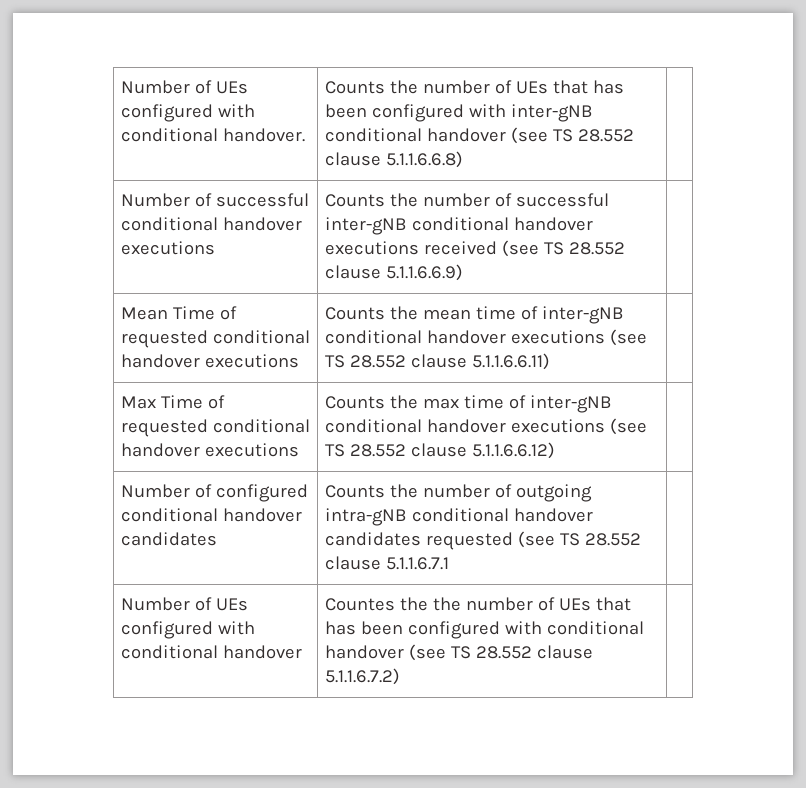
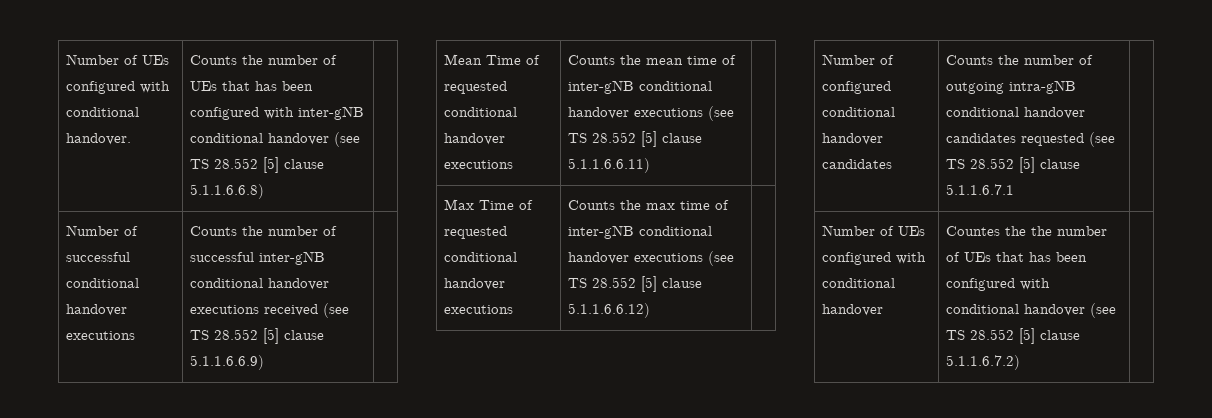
(634, 135) none -> [262,157,279,173] [5]
(625, 248) none -> [262,328,279,344] [5]
(406, 361) none -> [640,131,657,147] [5]
(406, 450) none -> [640,276,657,292] [5]
(641, 539) none -> [1018,157,1035,173] [5]
(532, 652) none -> [1018,328,1035,344] [5]

